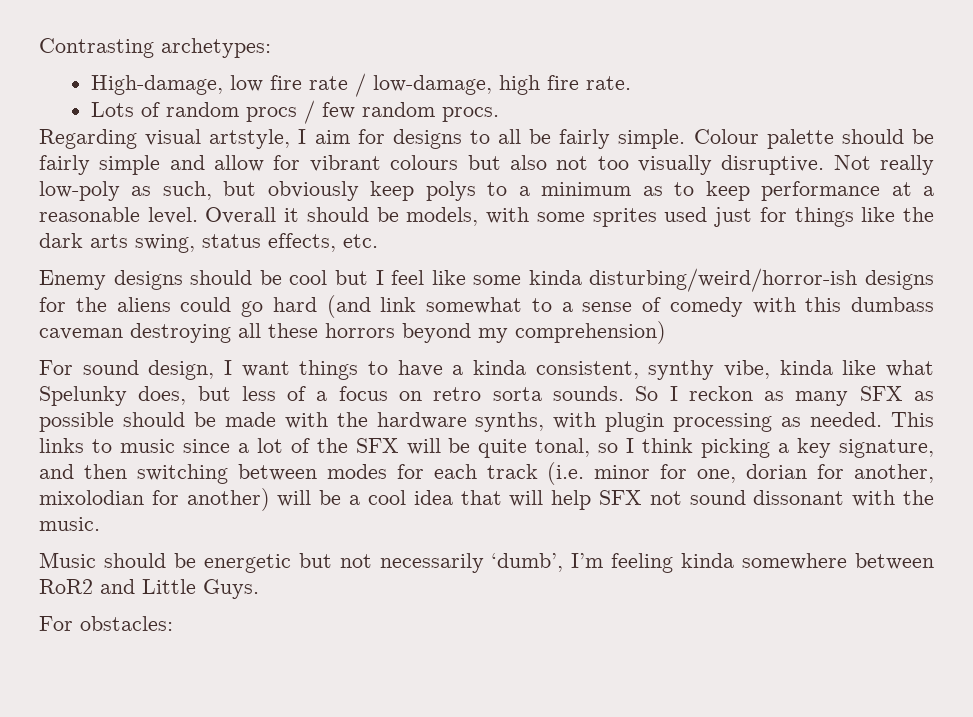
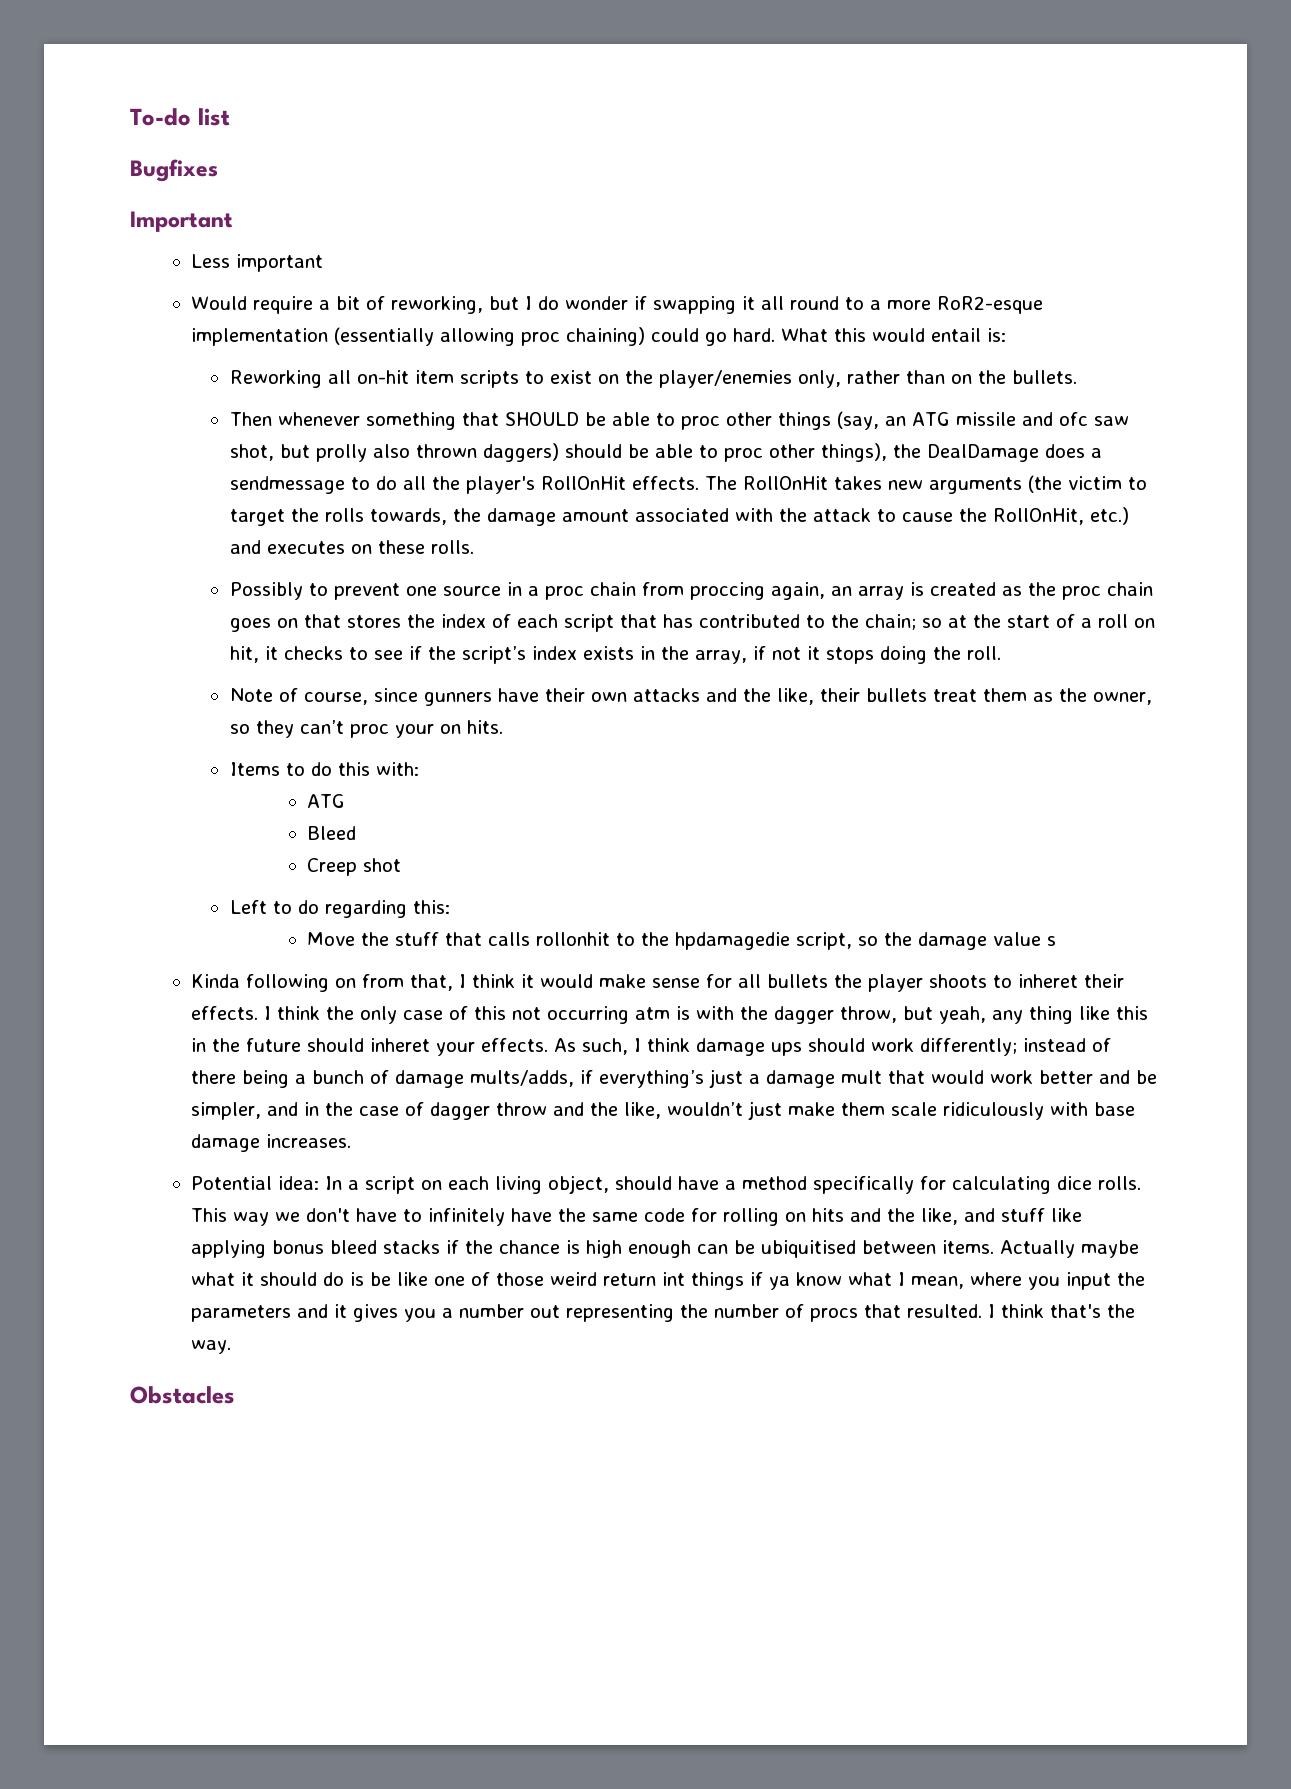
[39,38,271,58] [91,73,632,97] [91,100,500,124] [39,129,934,149] [39,155,935,175] [39,181,934,201] [39,207,935,227] [39,233,378,253] [39,268,934,292] [39,295,934,318] [39,321,666,344] [39,360,934,380] [39,386,934,406] [39,412,934,432] [39,438,934,458] [39,462,935,485] [39,488,934,511] [39,517,100,531] [39,552,934,573] [39,579,259,599] [39,616,173,631] Contrasting archetypes: // High-damage, low fire rate / low-damage, high fire rate. // Lots of random procs / few random procs. // Regarding visual artstyle, I aim for designs to all be fairly simple. Colour palette should be fairly simple and allow for vibrant colours but also not too visually disruptive. Not really low-poly as such, but obviously keep polys to a minimum as to keep performance at a reasonable level. Overall it should be models, with some sprites used just for things like the dark arts swing, status effects, etc. // Enemy designs should be cool but I feel like some kinda disturbing/weird/horror-ish designs for the aliens could go hard (and link somewhat to a sense of comedy with this dumbass caveman destroying all these horrors beyond my comprehension) // For sound design, I want things to have a kinda consistent, synthy vibe, kinda like what Spelunky does, but less of a focus on retro sorta sounds. So I reckon as many SFX as possible should be made with the hardware synths, with plugin processing as needed. This links to music since a lot of the SFX will be quite tonal, so I think picking a key signature, and then switching between modes for each track (i.e. minor for one, dorian for another, mixolodian for another) will be a cool idea that will help SFX not sound dissonant with the music. // Music should be energetic but not necessarily ‘dumb’, I’m feeling kinda somewhere between RoR2 and Little Guys. // For obstacles: -> [130,108,230,126] [130,159,218,182] [130,211,233,232] [191,254,324,272] [191,296,1044,314] [191,327,1007,346] [229,370,1077,388] [229,411,1129,430] [229,443,1102,462] [229,475,1147,494] [229,507,1129,526] [229,540,474,554] [229,582,1153,600] [229,614,1155,632] [229,646,1001,664] [229,688,1152,706] [229,720,503,738] [229,762,419,776] [307,794,346,808] [307,826,357,840] [307,858,402,876] [229,900,450,918] [307,932,1057,950] [191,974,1125,992] [191,1006,1149,1024] [191,1038,1112,1056] [191,1069,1158,1088] [191,1101,1136,1120] [191,1134,352,1152] [191,1175,1142,1194] [191,1208,1083,1226] [191,1240,1140,1258] [191,1272,1146,1290] [191,1304,1136,1322] [191,1340,232,1354] [130,1386,235,1404] To-do list // Bugfixes // Important // Less important // Would require a bit of reworking, but I do wonder if swapping it all round to a more RoR2-esque implementation (essentially allowing proc chaining) could go hard. What this would entail is: // Reworking all on-hit item scripts to exist on the player/enemies only, rather than on the bullets. // Then whenever something that SHOULD be able to proc other things (say, an ATG missile and ofc saw shot, but prolly also thrown daggers) should be able to proc other things), the DealDamage does a sendmessage to do all the player's RollOnHit effects. The RollOnHit takes new arguments (the victim to target the rolls towards, the damage amount associated with the attack to cause the RollOnHit, etc.) and executes on these rolls. // Possibly to prevent one source in a proc chain from proccing again, an array is created as the proc chain goes on that stores the index of each script that has contributed to the chain; so at the start of a roll on hit, it checks to see if the script’s index exists in the array, if not it stops doing the roll. // Note of course, since gunners have their own attacks and the like, their bullets treat them as the owner, so they can’t proc your on hits. // Items to do this with: // ATG // Bleed // Creep shot // Left to do regarding this: // Move the stuff that calls rollonhit to the hpdamagedie script, so the damage value s // Kinda following on from that, I think it would make sense for all bullets the player shoots to inheret their effects. I think the only case of this not occurring atm is with the dagger throw, but yeah, any thing like this in the future should inheret your effects. As such, I think damage ups should work differently; instead of there being a bunch of damage mults/adds, if everything’s just a damage mult that would work better and be simpler, and in the case of dagger throw and the like, wouldn’t just make them scale ridiculously with base damage increases. // Potential idea: In a script on each living object, should have a method specifically for calculating dice rolls. This way we don't have to infinitely have the same code for rolling on hits and the like, and stuff like applying bonus bleed stacks if the chance is high enough can be ubiquitised between items. Actually maybe what it should do is be like one of those weird return int things if ya know what I mean, where you input the parameters and it gives you a number out representing the number of procs that resulted. I think that's the way. // Obstacles

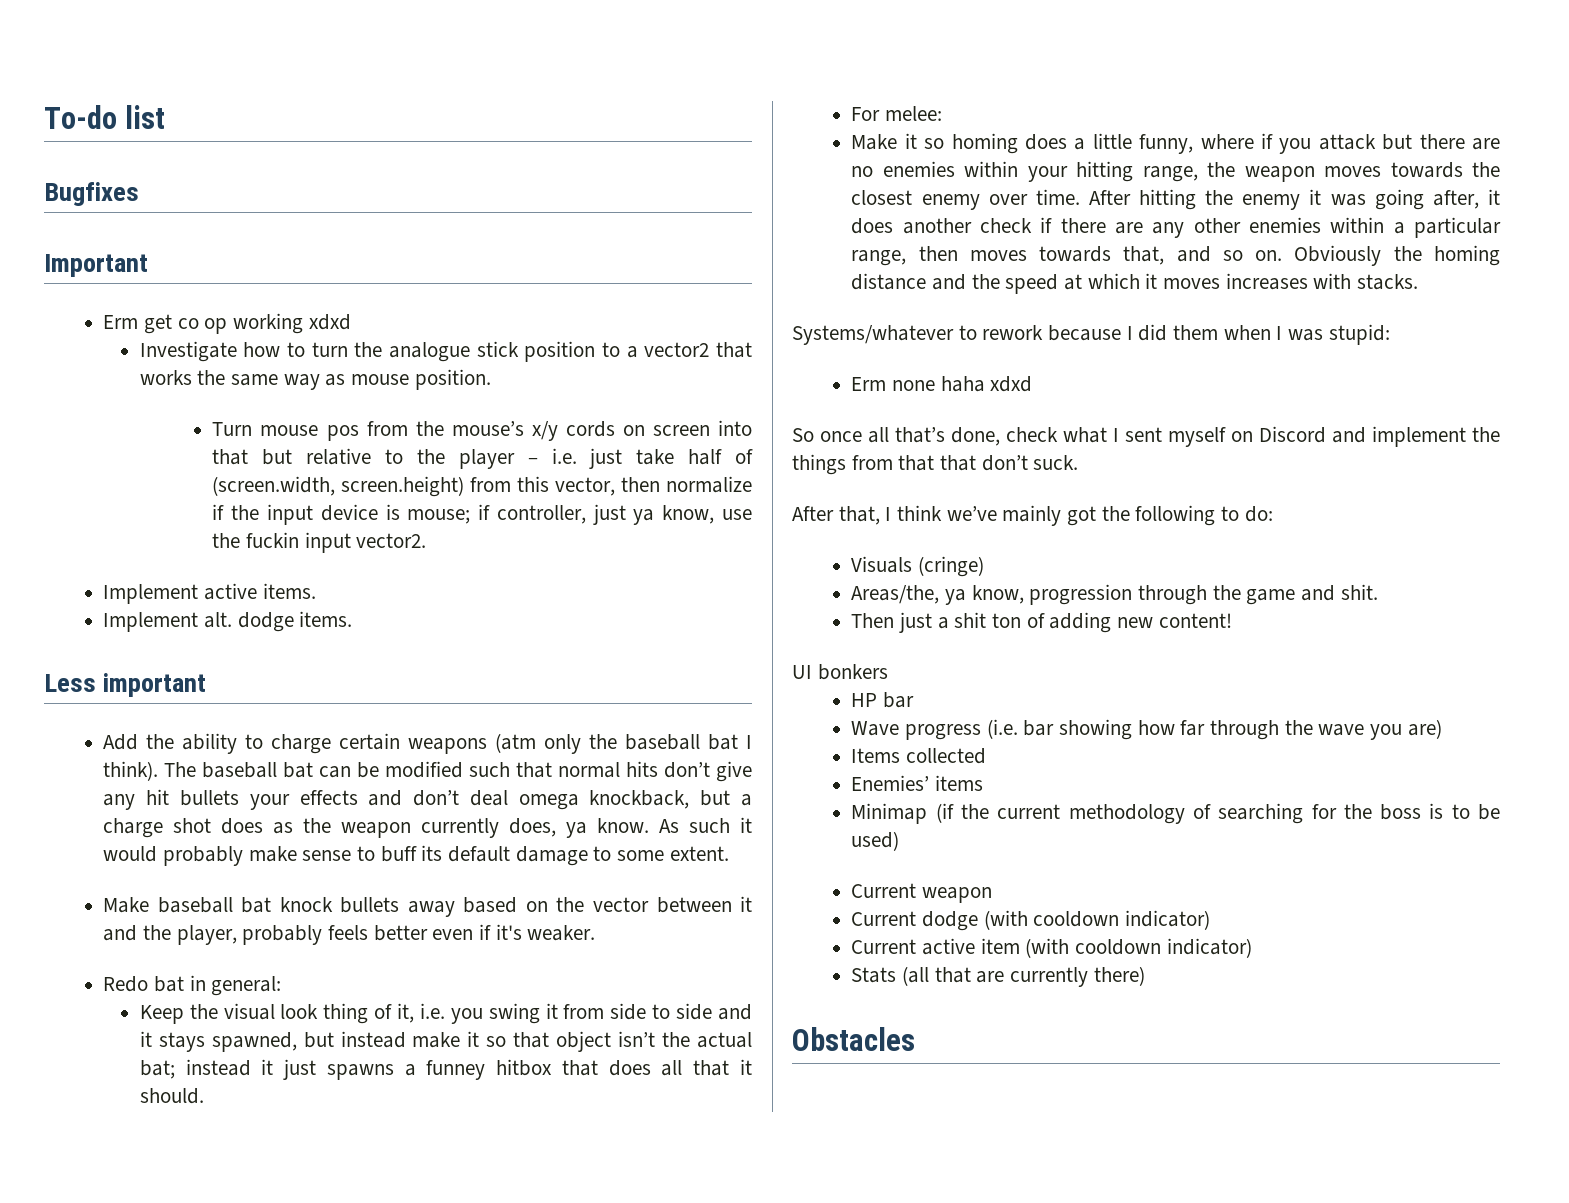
[191,254,324,272] [191,296,1044,314] [191,327,1007,346] [229,370,1077,388] [229,411,1129,430] [229,443,1102,462] [229,475,1147,494] [229,507,1129,526] [229,540,474,554] [229,582,1153,600] [229,614,1155,632] [229,646,1001,664] [229,688,1152,706] [229,720,503,738] [229,762,419,776] [307,794,346,808] [307,826,357,840] [307,858,402,876] [229,900,450,918] [307,932,1057,950] [191,974,1125,992] [191,1006,1149,1024] [191,1038,1112,1056] [191,1069,1158,1088] [191,1101,1136,1120] [191,1134,352,1152] [191,1175,1142,1194] [191,1208,1083,1226] [191,1240,1140,1258] [191,1272,1146,1290] [191,1304,1136,1322] [191,1340,232,1354] Less important // Would require a bit of reworking, but I do wonder if swapping it all round to a more RoR2-esque implementation (essentially allowing proc chaining) could go hard. What this would entail is: // Reworking all on-hit item scripts to exist on the player/enemies only, rather than on the bullets. // Then whenever something that SHOULD be able to proc other things (say, an ATG missile and ofc saw shot, but prolly also thrown daggers) should be able to proc other things), the DealDamage does a sendmessage to do all the player's RollOnHit effects. The RollOnHit takes new arguments (the victim to target the rolls towards, the damage amount associated with the attack to cause the RollOnHit, etc.) and executes on these rolls. // Possibly to prevent one source in a proc chain from proccing again, an array is created as the proc chain goes on that stores the index of each script that has contributed to the chain; so at the start of a roll on hit, it checks to see if the script’s index exists in the array, if not it stops doing the roll. // Note of course, since gunners have their own attacks and the like, their bullets treat them as the owner, so they can’t proc your on hits. // Items to do this with: // ATG // Bleed // Creep shot // Left to do regarding this: // Move the stuff that calls rollonhit to the hpdamagedie script, so the damage value s // Kinda following on from that, I think it would make sense for all bullets the player shoots to inheret their effects. I think the only case of this not occurring atm is with the dagger throw, but yeah, any thing like this in the future should inheret your effects. As such, I think damage ups should work differently; instead of there being a bunch of damage mults/adds, if everything’s just a damage mult that would work better and be simpler, and in the case of dagger throw and the like, wouldn’t just make them scale ridiculously with base damage increases. // Potential idea: In a script on each living object, should have a method specifically for calculating dice rolls. This way we don't have to infinitely have the same code for rolling on hits and the like, and stuff like applying bonus bleed stacks if the chance is high enough can be ubiquitised between items. Actually maybe what it should do is be like one of those weird return int things if ya know what I mean, where you input the parameters and it gives you a number out representing the number of procs that resulted. I think that's the way. -> [103,313,351,334] [139,341,752,362] [139,369,491,390] [212,420,752,441] [212,448,754,469] [212,476,752,497] [212,504,753,525] [212,532,427,553] [103,583,316,604] [103,611,353,632] [44,673,207,697] [103,733,752,754] [103,761,752,782] [103,789,752,810] [103,817,752,838] [103,845,729,866] [103,896,752,917] [103,924,596,945] [103,975,282,996] [139,1003,752,1024] [139,1031,753,1052] [139,1059,752,1080] [139,1088,204,1104] [851,106,943,121] [851,133,1500,154] [851,161,1500,182] [851,189,1500,210] [851,217,1501,238] [851,245,1500,266] [851,273,1419,294] [792,324,1390,345] [851,376,1033,392] [792,426,1500,447] [792,454,1079,475] [792,505,1273,526] [851,556,985,577] [851,584,1378,605] [851,612,1232,633] [792,664,888,680] [851,692,915,708] [851,719,1442,740] [851,748,987,764] [851,775,984,791] [851,803,1500,824] [851,831,900,851] [851,883,993,903] [851,910,1211,931] [851,938,1252,958] [851,966,1145,987] Erm get co op working xdxd // Investigate how to turn the analogue stick position to a vector2 that works the same way as mouse position. // Turn mouse pos from the mouse’s x/y cords on screen into that but relative to the player – i.e. just take half of (screen.width, screen.height) from this vector, then normalize if the input device is mouse; if controller, just ya know, use the fuckin input vector2. // Implement active items. // Implement alt. dodge items. // Less important // Add the ability to charge certain weapons (atm only the baseball bat I think). The baseball bat can be modified such that normal hits don’t give any hit bullets your effects and don’t deal omega knockback, but a charge shot does as the weapon currently does, ya know. As such it would probably make sense to buff its default damage to some extent. // Make baseball bat knock bullets away based on the vector between it and the player, probably feels better even if it's weaker. // Redo bat in general: // Keep the visual look thing of it, i.e. you swing it from side to side and it stays spawned, but instead make it so that object isn’t the actual bat; instead it just spawns a funney hitbox that does all that it should. // For melee: // Make it so homing does a little funny, where if you attack but there are no enemies within your hitting range, the weapon moves towards the closest enemy over time. After hitting the enemy it was going after, it does another check if there are any other enemies within a particular range, then moves towards that, and so on. Obviously the homing distance and the speed at which it moves increases with stacks. // Systems/whatever to rework because I did them when I was stupid: // Erm none haha xdxd // So once all that’s done, check what I sent myself on Discord and implement the things from that that don’t suck. // After that, I think we’ve mainly got the following to do: // Visuals (cringe) // Areas/the, ya know, progression through the game and shit. // Then just a shit ton of adding new content! // UI bonkers // HP bar // Wave progress (i.e. bar showing how far through the wave you are) // Items collected // Enemies’ items // Minimap (if the current methodology of searching for the boss is to be used) // Current weapon // Current dodge (with cooldown indicator) // Current active item (with cooldown indicator) // Stats (all that are currently there)

